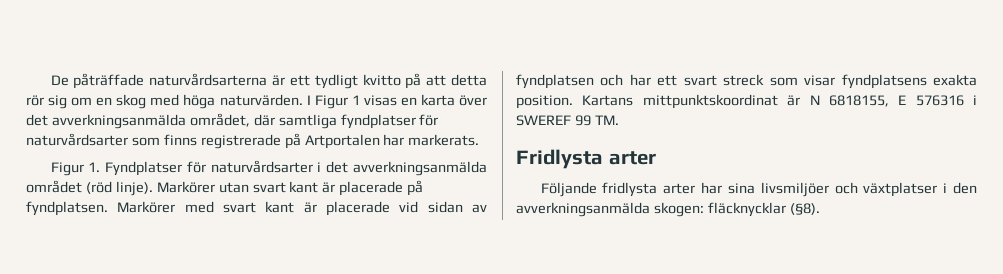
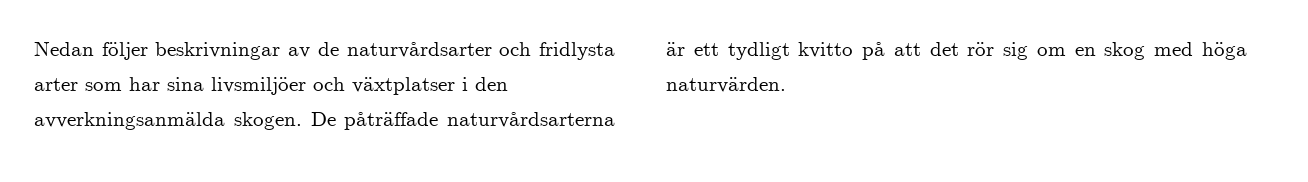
(50, 80) none -> [34,41,615,60] [34,77,508,95] [34,112,302,130] Nedan följer beskrivningar av de naturvårdsarter och fridlysta arter som har sina livsmiljöer och växtplatser i den avverkningsanmälda skogen.
[451,74,488,86] detta -> [929,42,959,56] det
[306,94,487,109] [26,113,439,129] [26,133,480,149] [50,160,487,176] [26,180,424,196] [26,201,487,216] [516,74,977,89] [516,94,977,109] [516,115,619,126] [516,149,656,169] [540,182,978,197] [516,202,820,217] I Figur 1 visas en karta över det avverkningsanmälda området, där samtliga fyndplatser för naturvårdsarter som finns registrerade på Artportalen har markerats. // Figur 1. Fyndplatser för naturvårdsarter i det avverkningsanmälda området (röd linje). Markörer utan svart kant är placerade på fyndplatsen. Markörer med svart kant är placerade vid sidan av fyndplatsen och har ett svart streck som visar fyndplatsens exakta position. Kartans mittpunktskoordinat är N 6818155, E 576316 i SWEREF 99 TM. // Fridlysta arter // Följande fridlysta arter har sina livsmiljöer och växtplatser i den avverkningsanmälda skogen: fläcknycklar (§8). -> (786, 85) none

